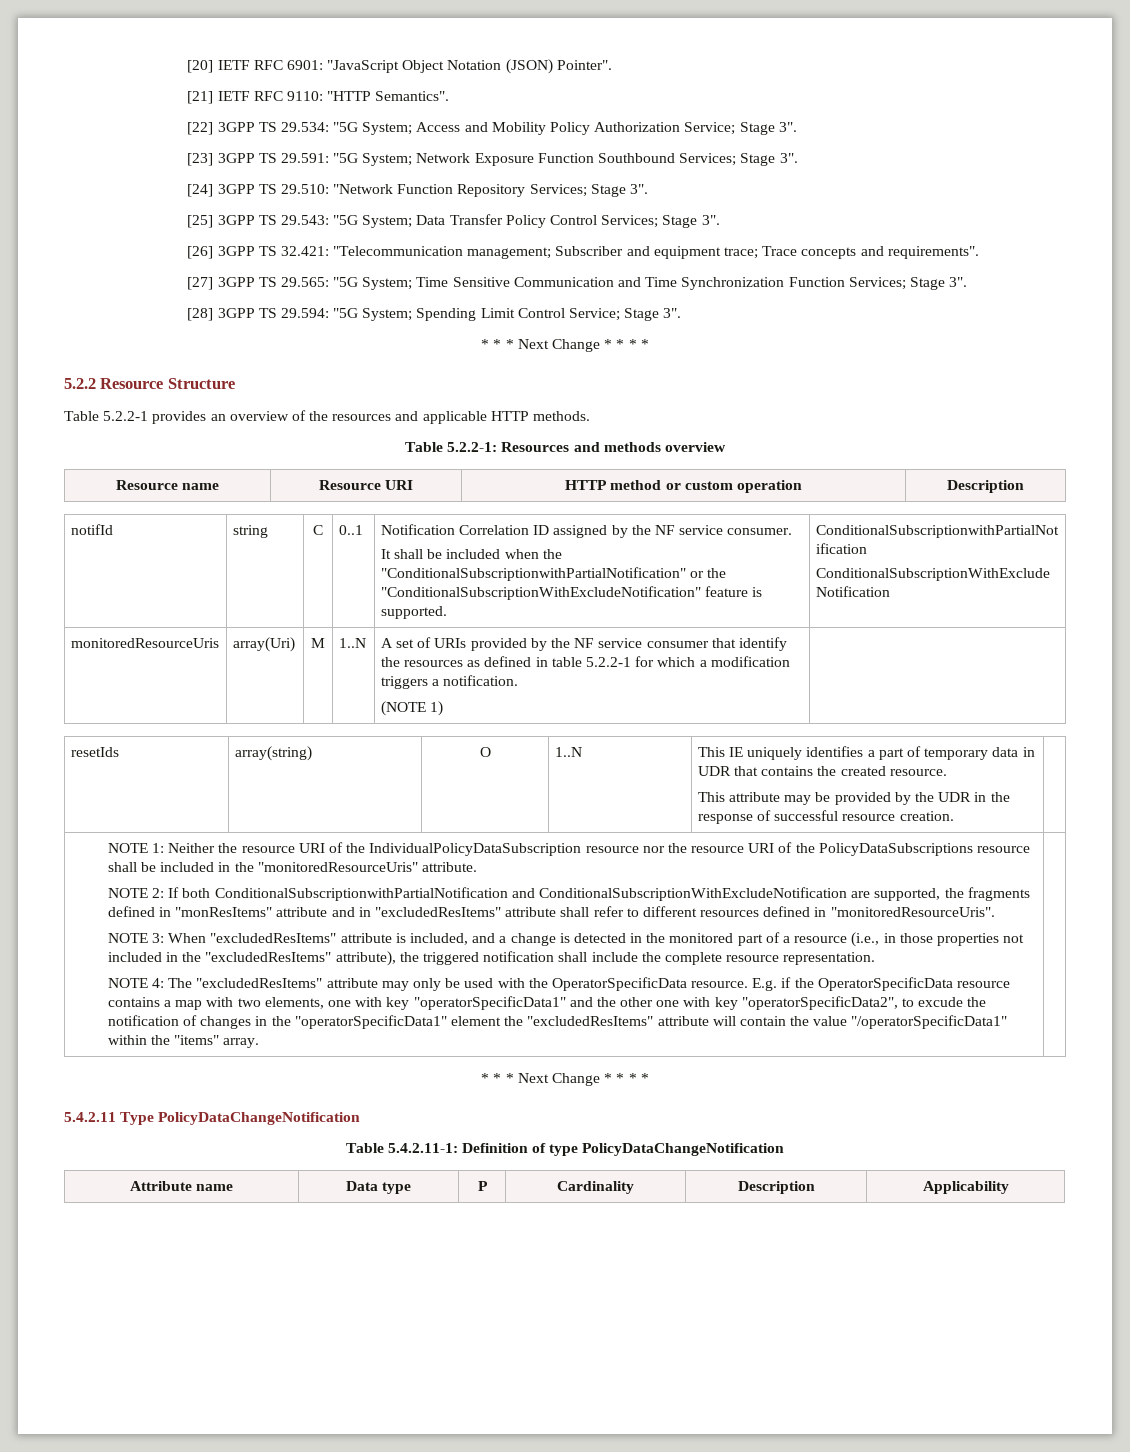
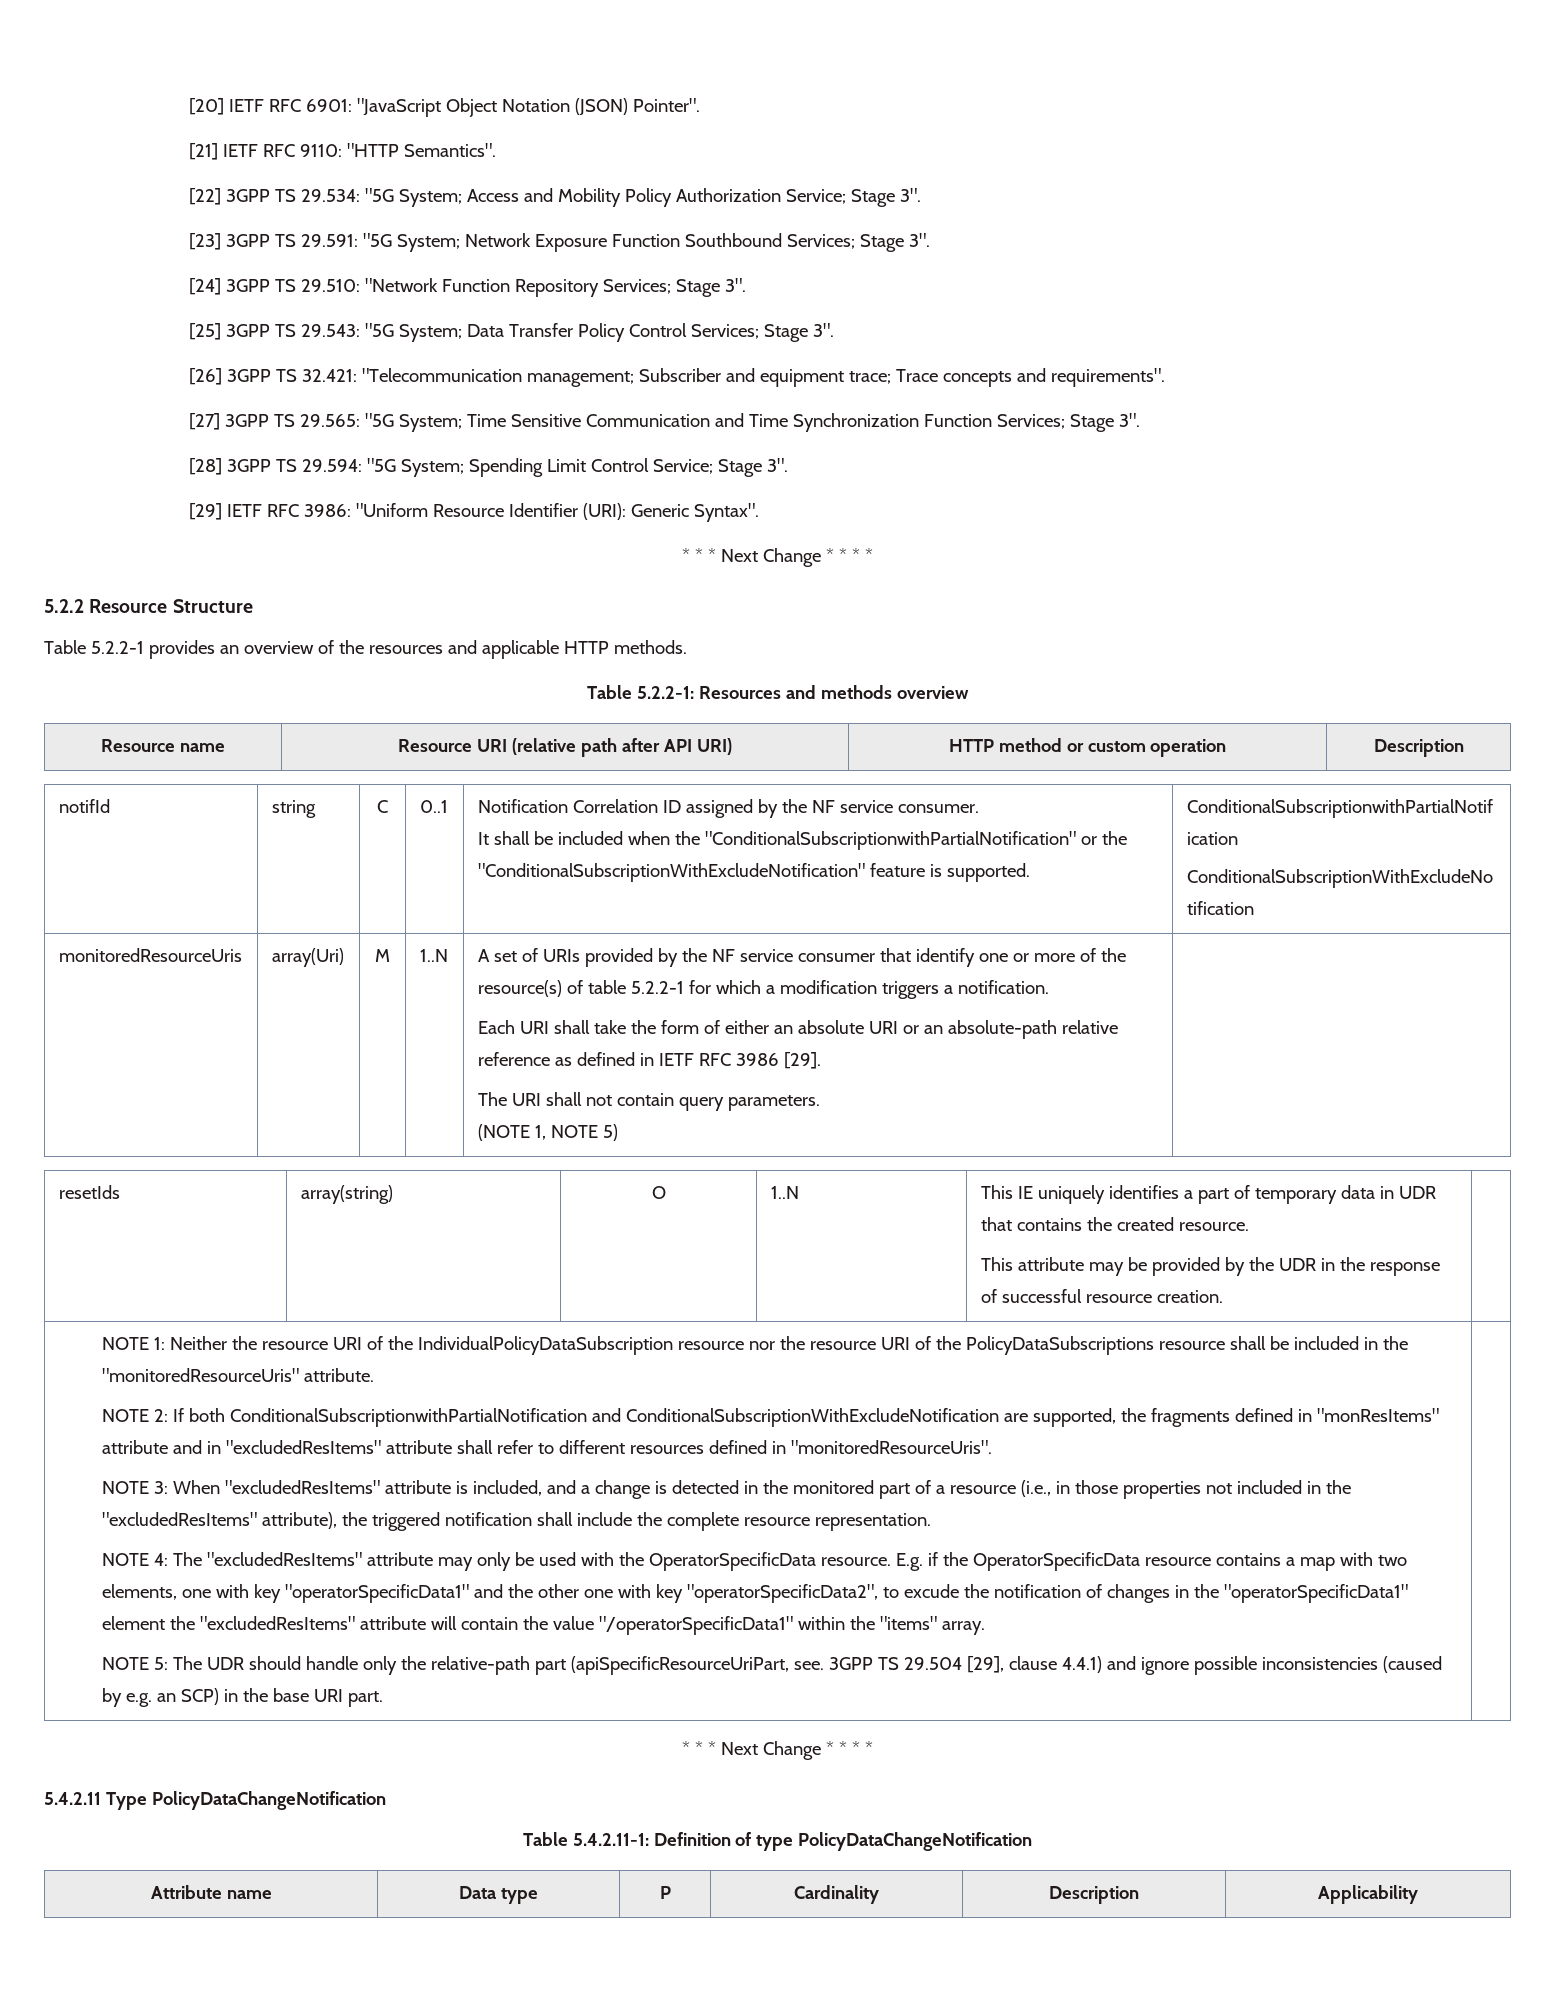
(682, 313) none -> [188,503,759,522] // [29] IETF RFC 3986: "Uniform Resource Identifier (URI): Generic Syntax".
(414, 485) none -> [512,738,732,757] (relative path after API URI)
[380,656,548,667] the resources as defined in -> [978,948,1126,962] [477,980,583,997] one or more of the resource(s) of
[380,701,444,716] (NOTE 1) -> [477,1020,1118,1039] [477,1052,821,1069] [477,1092,820,1111] [477,1124,618,1141] Each URI shall take the form of either an absolute URI or an absolute-path relative reference as defined in IETF RFC 3986 [29]. // The URI shall not contain query parameters. // (NOTE 1, NOTE 5)
(260, 1043) none -> [102,1656,1443,1675] [102,1688,384,1707] // NOTE 5: The UDR should handle only the relative-path part (apiSpecificResourceUriPart, see. 3GPP TS 29.504 [29], clause 4.4.1) and ignore possible inconsistencies (caused by e.g. an SCP) in the base URI part.

